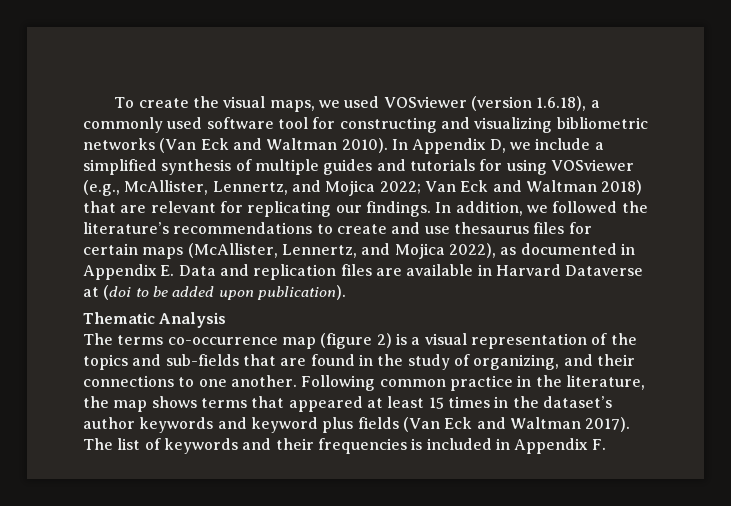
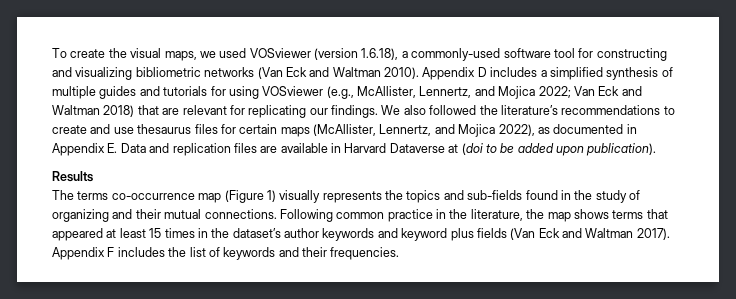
[83,117,203,133] commonly used -> [411,48,501,61] commonly-used
[391,138,591,154] In Appendix D, we include -> [422,67,538,80] Appendix D includes
[435,201,548,216] In addition, we -> [381,105,426,115] We also
[83,312,227,328] Thematic Analysis -> [52,171,93,182] Results
[320,333,608,349] (figure 2) is a visual representation of -> [224,190,382,203] (Figure 1) visually represents
[242,354,307,366] that are -> (523, 195) none
[473,354,635,370] [83,375,297,387] organizing, and their connections to one another. -> [52,209,277,222] organizing and their mutual connections.
[83,438,113,450] The -> [52,247,187,260] Appendix F includes the
[317,438,606,454] frequencies is included in Appendix F. -> [330,247,400,260] frequencies.

